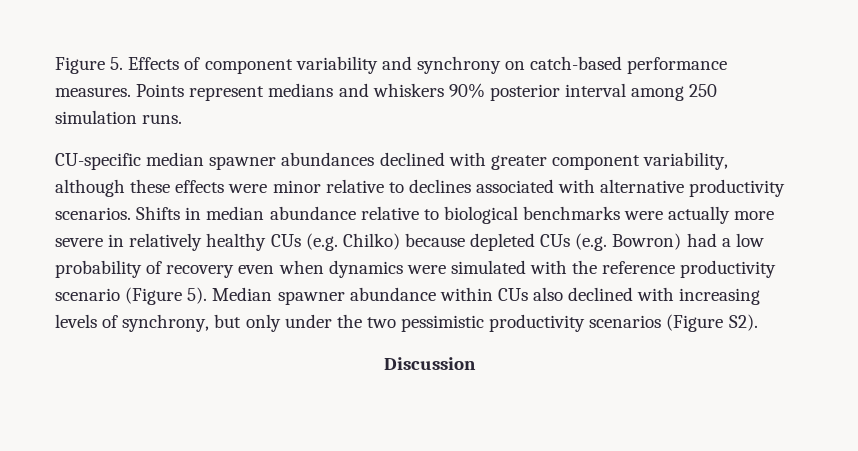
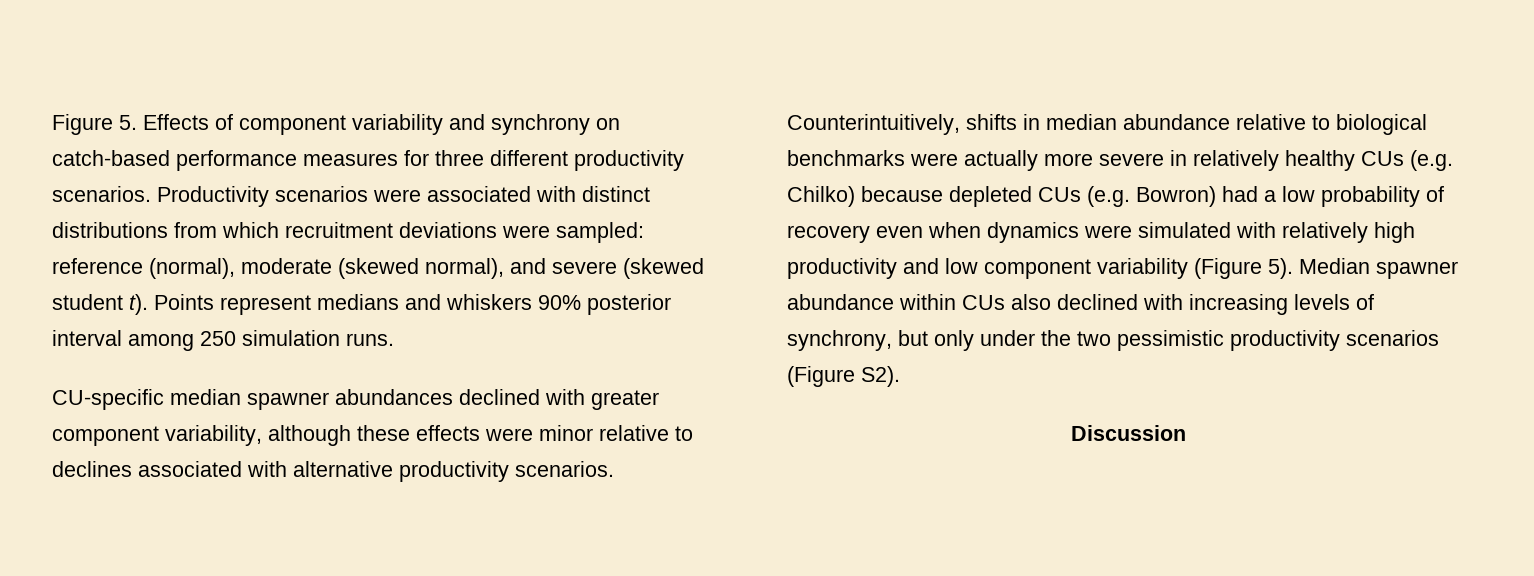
[55,87,131,97] measures. -> [303,150,684,171] [52,186,650,207] [52,222,644,243] [52,258,704,279] [52,294,148,315] measures for three different productivity scenarios. Productivity scenarios were associated with distinct distributions from which recruitment deviations were sampled: reference (normal), moderate (skewed normal), and severe (skewed student t).
[136,206,181,220] Shifts -> [787,114,1017,135] Counterintuitively, shifts
[572,260,777,278] [55,288,120,301] the reference productivity scenario -> [1282,222,1415,243] [787,258,1188,279] relatively high productivity and low component variability

